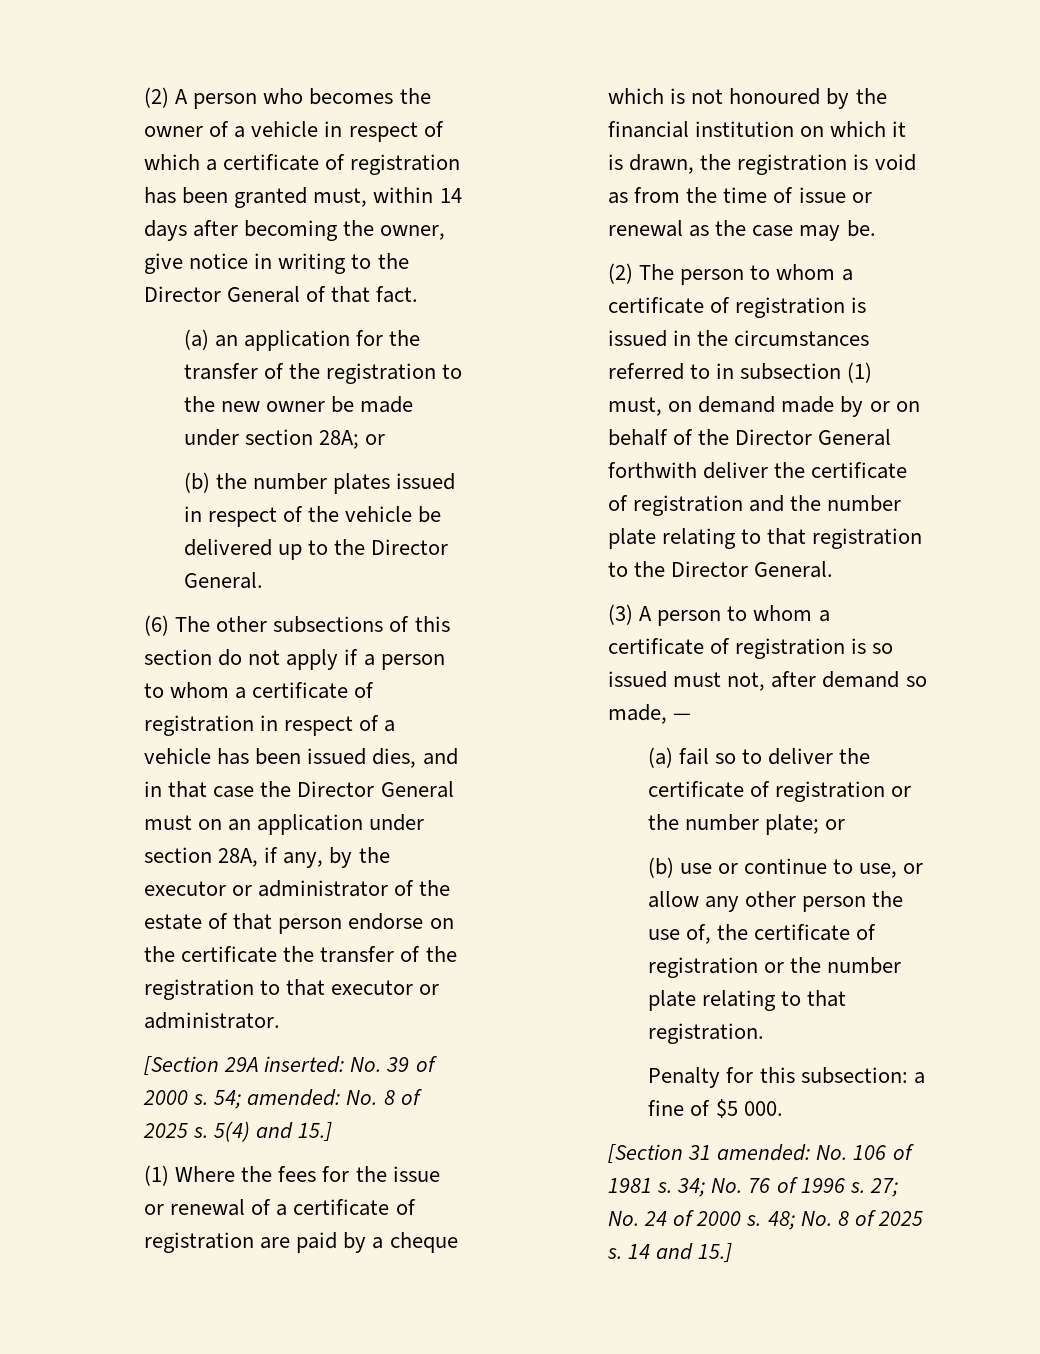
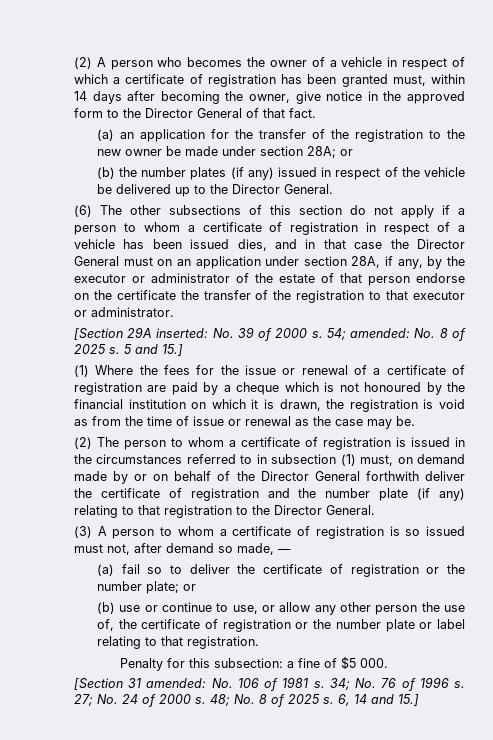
[278,253,347,274] writing -> [383,91,466,104] [73,108,103,118] the approved form
(390, 483) none -> [230,167,274,180] (if any)
[214,1121,251,1142] 5(4) -> [123,344,132,354] 5
(657, 538) none -> [417,488,466,501] (if any)
(696, 1000) none -> [419,619,465,629] or label
(623, 1253) none -> [337,694,350,706] 6,

